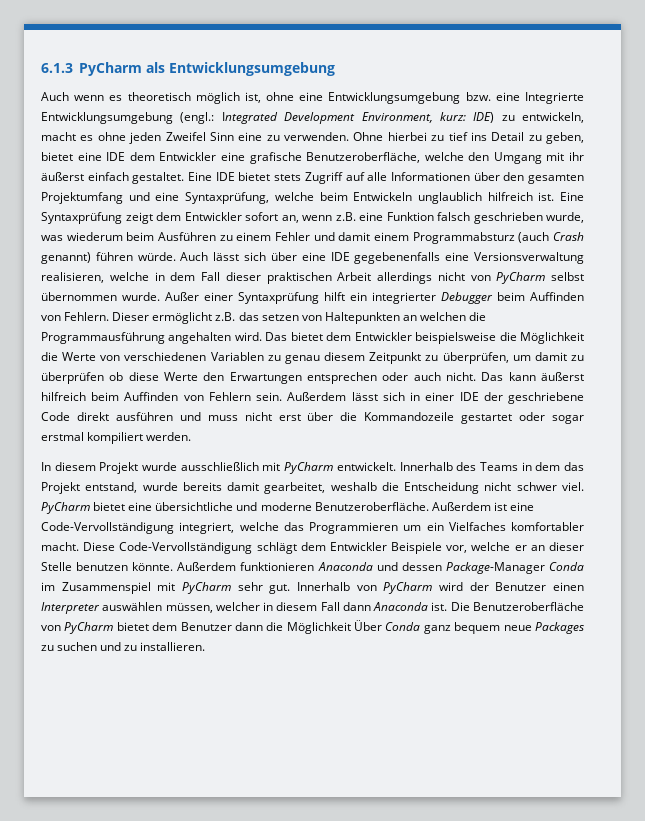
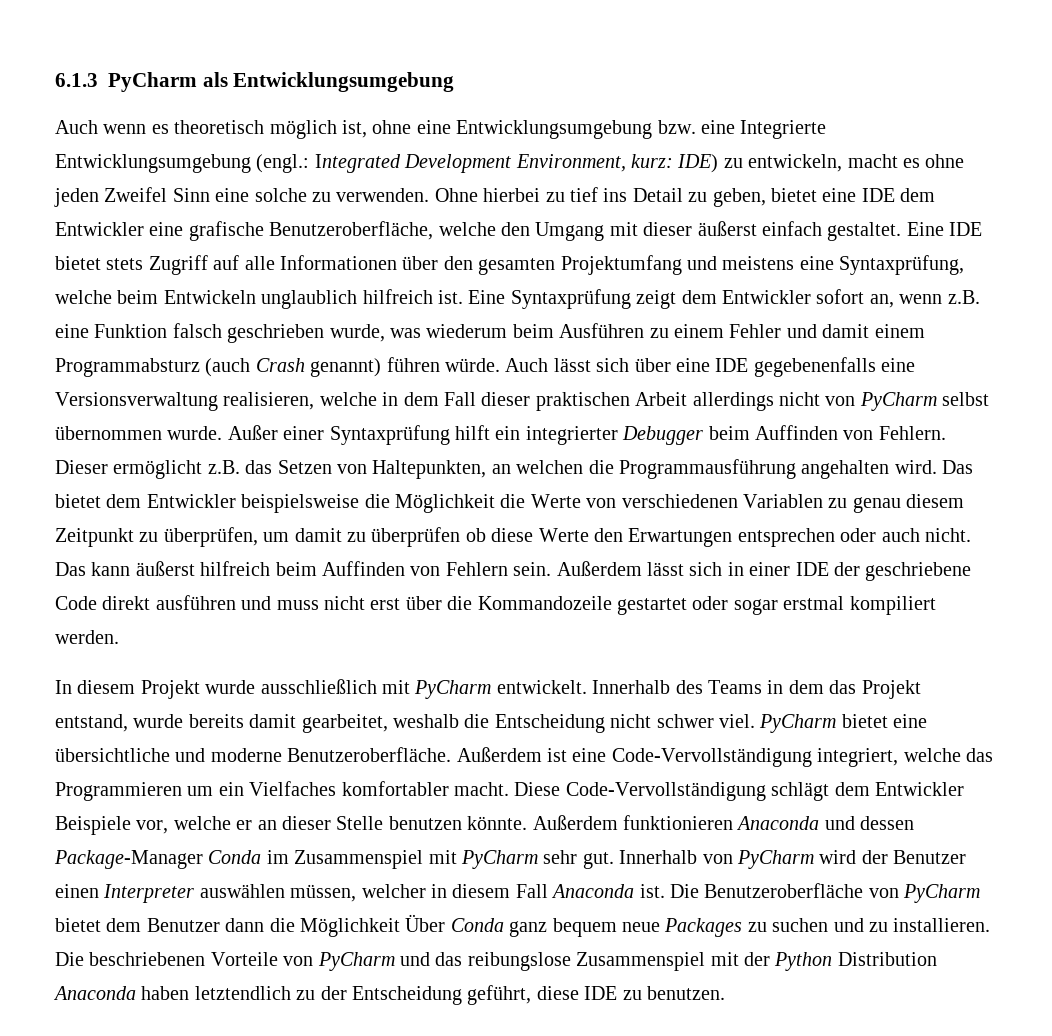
(263, 136) none -> [254,188,307,202] solche
[568,152,584,161] ihr -> [643,222,693,236] dieser
(150, 196) none -> [722,256,795,270] meistens
[261,312,400,324] setzen von Haltepunkten -> [277,460,487,479] Setzen von Haltepunkten,
[342,602,371,611] dann -> (548, 891) none
(206, 646) none -> [55,952,937,971] [53,985,725,1005] Die beschriebenen Vorteile von PyCharm und das reibungslose Zusammenspiel mit der Python Distribution Anaconda haben letztendlich zu der Entscheidung geführt, diese IDE zu benutzen.

